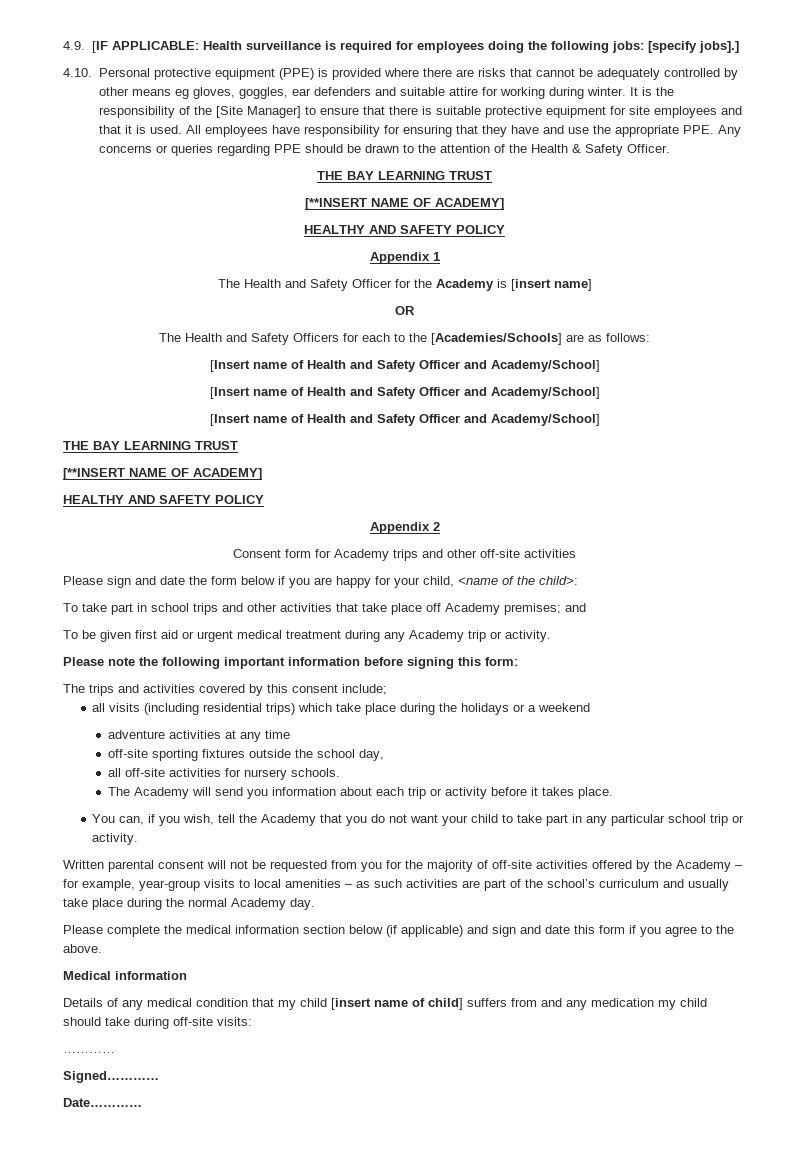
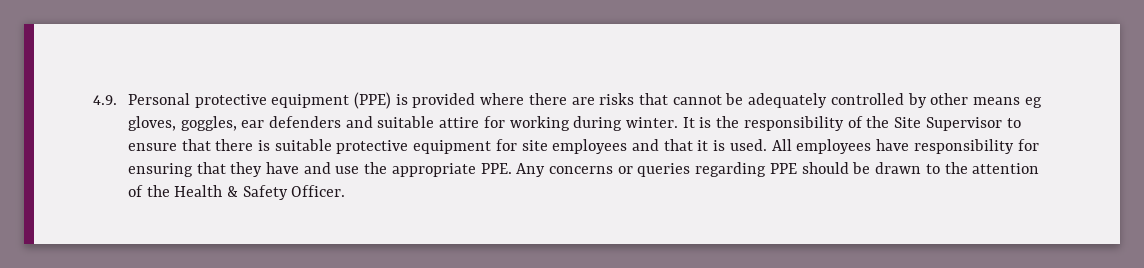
[91,41,739,53] [63,68,92,77] [IF APPLICABLE: Health surveillance is required for employees doing the following jobs: [specify jobs].] // 4.10. -> (117, 100) none
[215,106,301,118] [Site Manager] -> [894,117,1002,131] Site Supervisor
[317,171,492,180] [305,198,504,210] [304,225,505,234] [369,252,440,264] [217,279,592,291] [395,306,415,315] [159,333,650,345] [209,360,600,372] [209,387,600,399] [209,414,600,426] [63,441,238,450] [63,468,262,480] [63,495,264,504] [369,522,440,534] [233,549,576,561] [63,576,578,588] [63,603,586,615] [63,630,551,642] [63,657,518,669] [63,684,387,696] [92,703,591,715] [107,730,290,742] [107,749,384,761] [107,768,340,780] [107,787,613,799] [92,814,745,826] [92,833,139,845] [63,860,743,872] [63,879,729,891] [63,898,315,910] [63,925,734,937] [63,944,102,953] [63,971,187,980] [63,998,707,1010] [63,1017,252,1029] [63,1052,115,1053] [63,1071,159,1083] [63,1098,142,1107] // THE BAY LEARNING TRUST // [**INSERT NAME OF ACADEMY] // HEALTHY AND SAFETY POLICY // Appendix 1 // The Health and Safety Officer for the Academy is [insert name] // OR // The Health and Safety Officers for each to the [Academies/Schools] are as follows: // [Insert name of Health and Safety Officer and Academy/School] // [Insert name of Health and Safety Officer and Academy/School] // [Insert name of Health and Safety Officer and Academy/School] // THE BAY LEARNING TRUST // [**INSERT NAME OF ACADEMY] // HEALTHY AND SAFETY POLICY // Appendix 2 // Consent form for Academy trips and other off-site activities // Please sign and date the form below if you are happy for your child, <name of the child>: // To take part in school trips and other activities that take place off Academy premises; and // To be given first aid or urgent medical treatment during any Academy trip or activity. // Please note the following important information before signing this form: // The trips and activities covered by this consent include; // all visits (including residential trips) which take place during the holidays or a weekend // adventure activities at any time // off-site sporting fixtures outside the school day, // all off-site activities for nursery schools. // The Academy will send you information about each trip or activity before it takes place. // You can, if you wish, tell the Academy that you do not want your child to take part in any particular school trip or activity. // Written parental consent will not be requested from you for the majority of off-site activities offered by the Academy – for example, year-group visits to local amenities – as such activities are part of the school’s curriculum and usually take place during the normal Academy day. // Please complete the medical information section below (if applicable) and sign and date this form if you agree to the above. // Medical information // Details of any medical condition that my child [insert name of child] suffers from and any medication my child should take during off-site visits: // ………… // Signed………… // Date………… -> (346, 191) none

